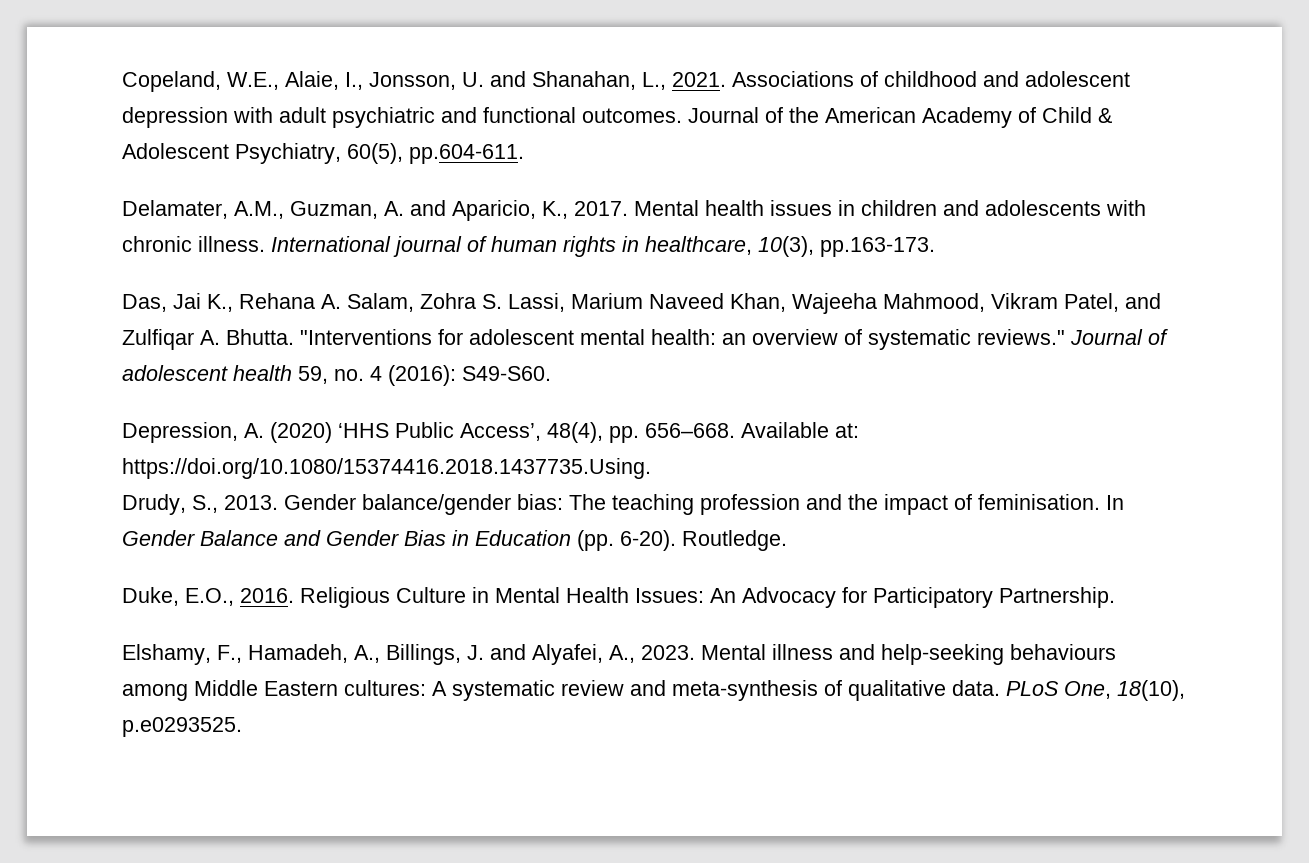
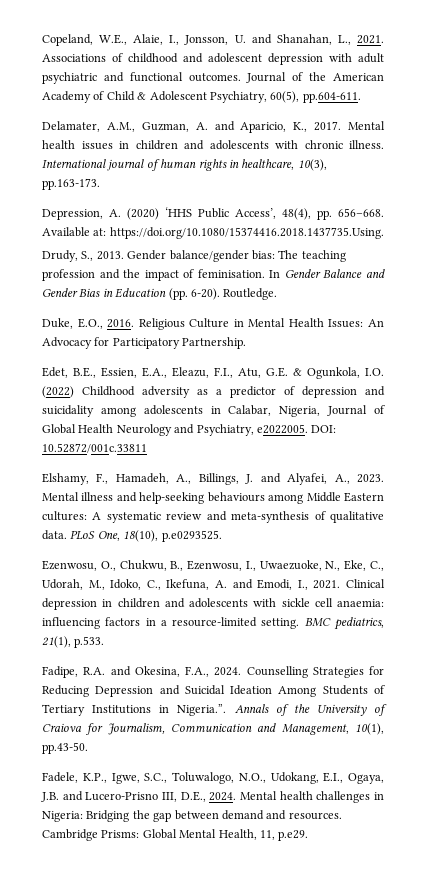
[122,293,1161,314] [122,329,1168,350] [122,365,551,386] // Das, Jai K., Rehana A. Salam, Zohra S. Lassi, Marium Naveed Khan, Wajeeha Mahmood, Vikram Patel, and Zulfiqar A. Bhutta. "Interventions for adolescent mental health: an overview of systematic reviews." Journal of adolescent health 59, no. 4 (2016): S49-S60. -> (100, 184) none
(1115, 597) none -> [42,367,384,379] [42,386,385,398] [42,405,385,417] [42,424,337,436] [42,443,147,453] // Edet, B.E., Essien, E.A., Eleazu, F.I., Atu, G.E. & Ogunkola, I.O. (2022) Childhood adversity as a predictor of depression and suicidality among adolescents in Calabar, Nigeria, Journal of Global Health Neurology and Psychiatry, e2022005. DOI: 10.52872/001c.33811
(242, 727) none -> [42,560,384,571] [42,579,385,590] [42,598,384,610] [42,617,384,630] [42,636,105,648] [42,666,384,678] [42,685,385,697] [42,704,387,716] [42,723,384,735] [42,742,88,754] [42,772,384,784] [41,791,384,803] [42,810,342,822] [42,829,309,841] // Ezenwosu, O., Chukwu, B., Ezenwosu, I., Uwaezuoke, N., Eke, C., Udorah, M., Idoko, C., Ikefuna, A. and Emodi, I., 2021. Clinical depression in children and adolescents with sickle cell anaemia: influencing factors in a resource-limited setting. BMC pediatrics, 21(1), p.533. // Fadipe, R.A. and Okesina, F.A., 2024. Counselling Strategies for Reducing Depression and Suicidal Ideation Among Students of Tertiary Institutions in Nigeria.”. Annals of the University of Craiova for Journalism, Communication and Management, 10(1), pp.43-50. // Fadele, K.P., Igwe, S.C., Toluwalogo, N.O., Udokang, E.I., Ogaya, J.B. and Lucero-Prisno III, D.E., 2024. Mental health challenges in Nigeria: Bridging the gap between demand and resources. Cambridge Prisms: Global Mental Health, 11, p.e29.

